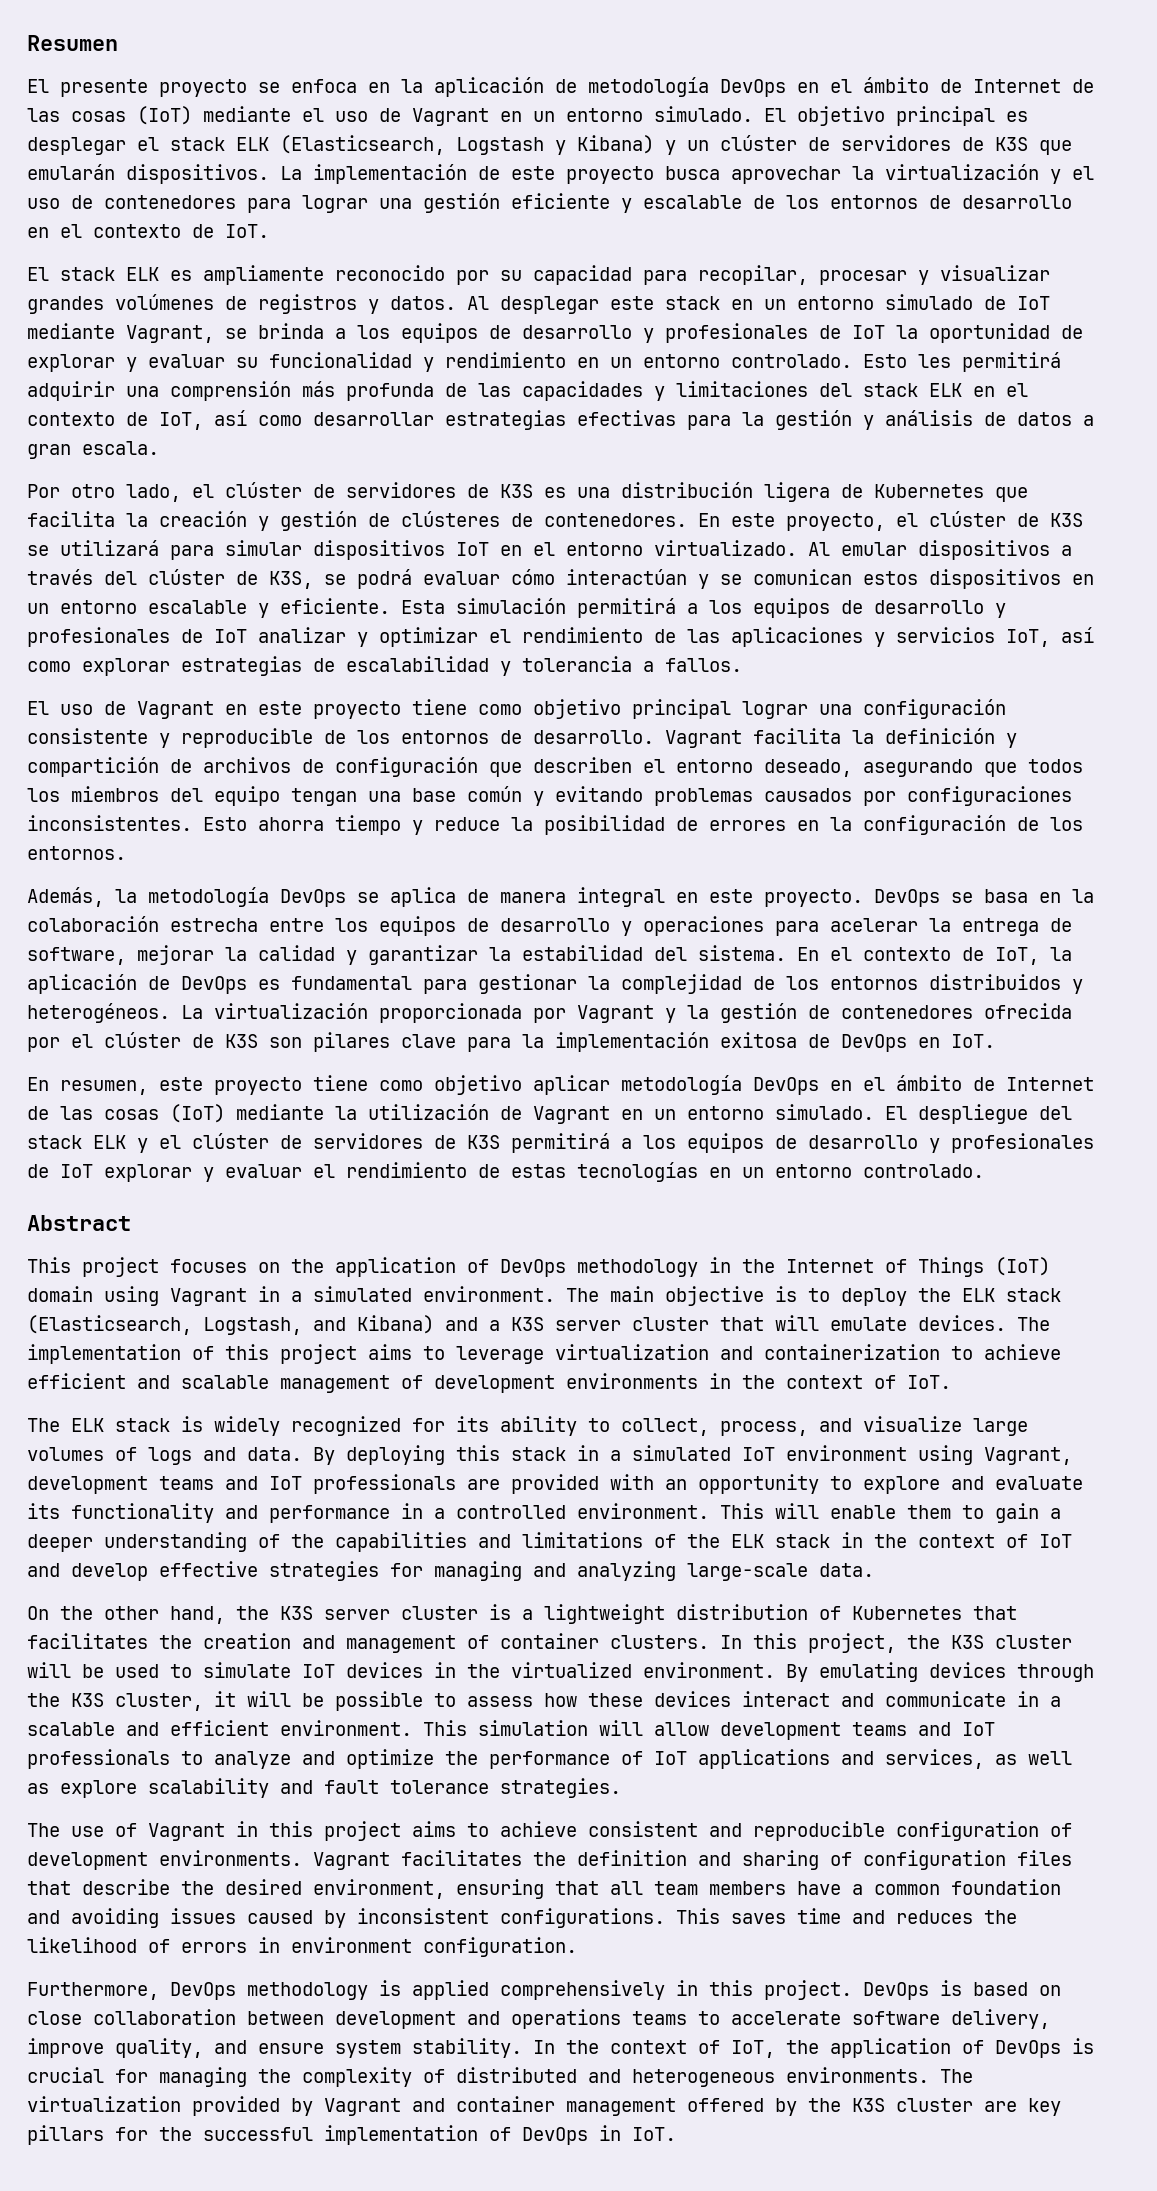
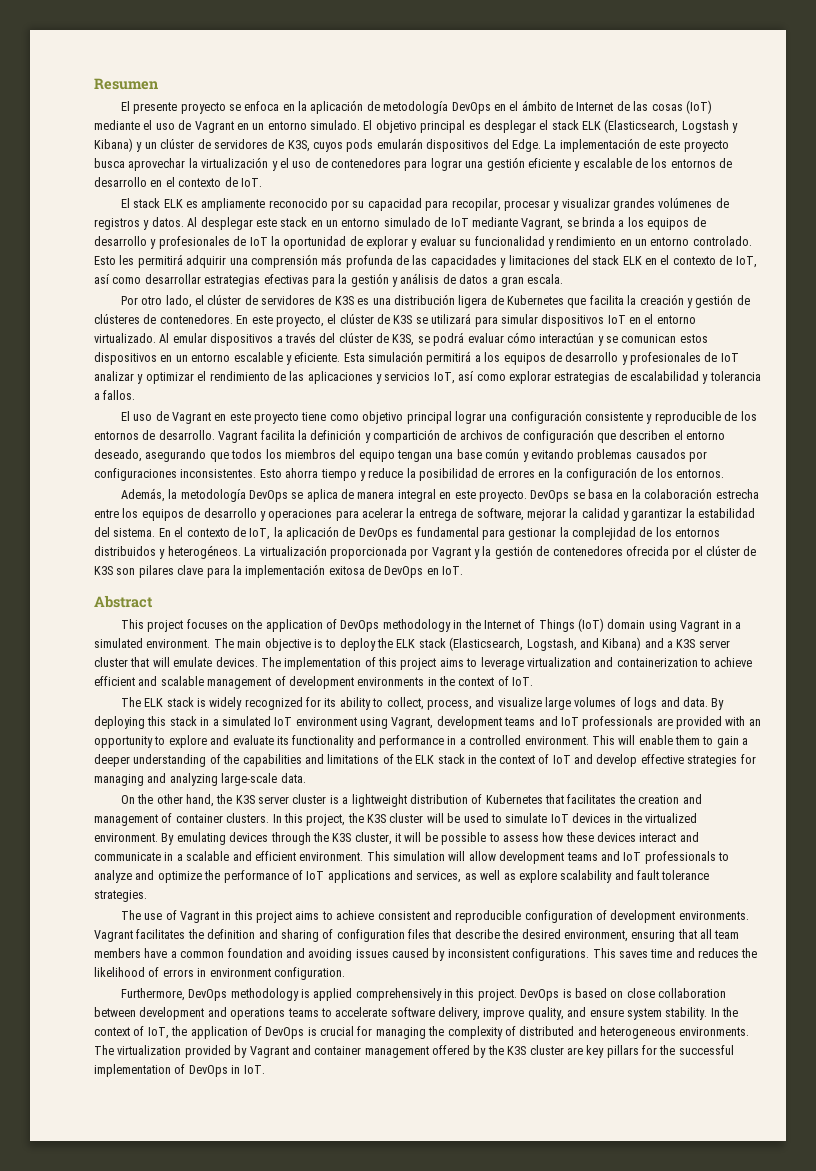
[995,137,1072,155] [27,164,269,184] K3S que emularán dispositivos. -> [287,138,541,152] K3S, cuyos pods emularán dispositivos del Edge.
[27,1075,1094,1095] [27,1104,1072,1124] [27,1133,1094,1153] [27,1162,984,1182] // En resumen, este proyecto tiene como objetivo aplicar metodología DevOps en el ámbito de Internet de las cosas (IoT) mediante la utilización de Vagrant en un entorno simulado. El despliegue del stack ELK y el clúster de servidores de K3S permitirá a los equipos de desarrollo y profesionales de IoT explorar y evaluar el rendimiento de estas tecnologías en un entorno controlado. -> (464, 570) none

